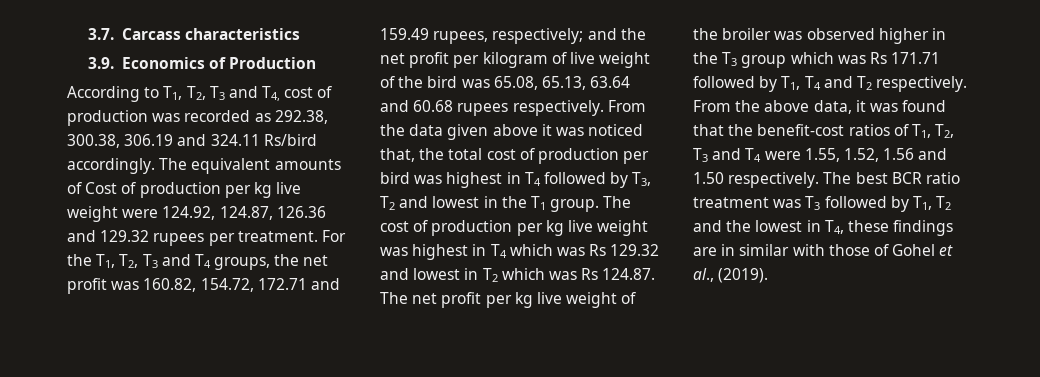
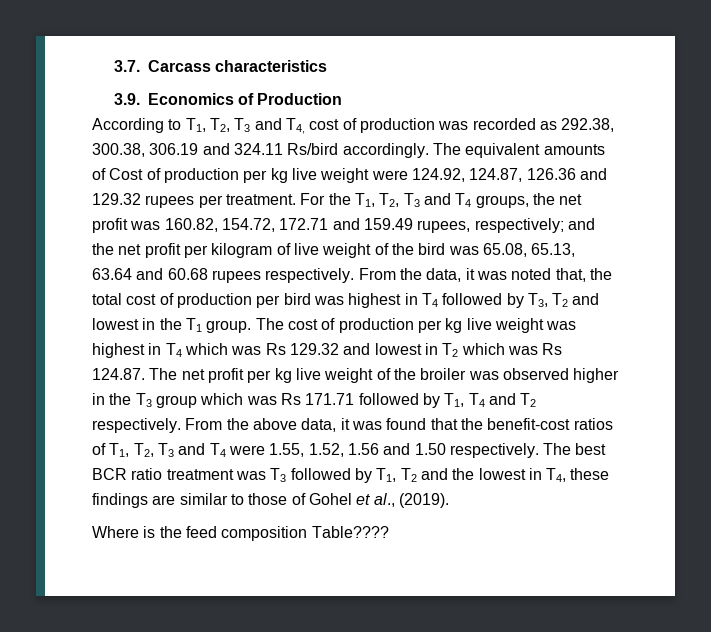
[409,124,644,140] data given above it was noticed -> [426,268,552,282] data, it was noted
[721,244,825,256] in similar with -> [179,493,244,505] similar to
(769, 275) none -> [92,526,389,541] // Where is the feed composition Table????

